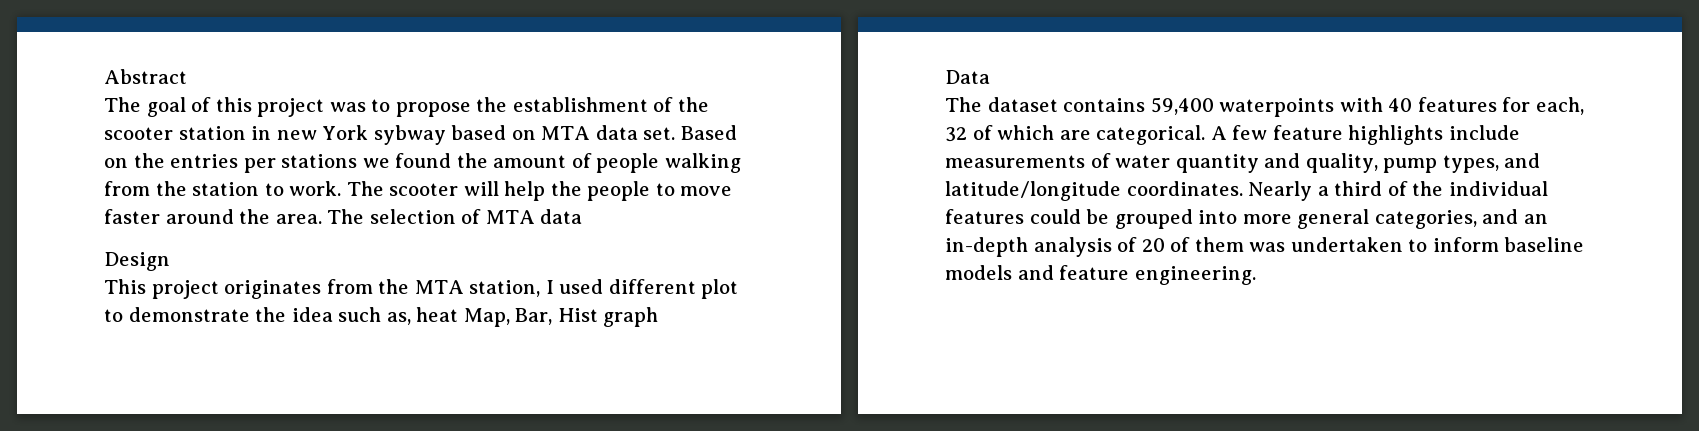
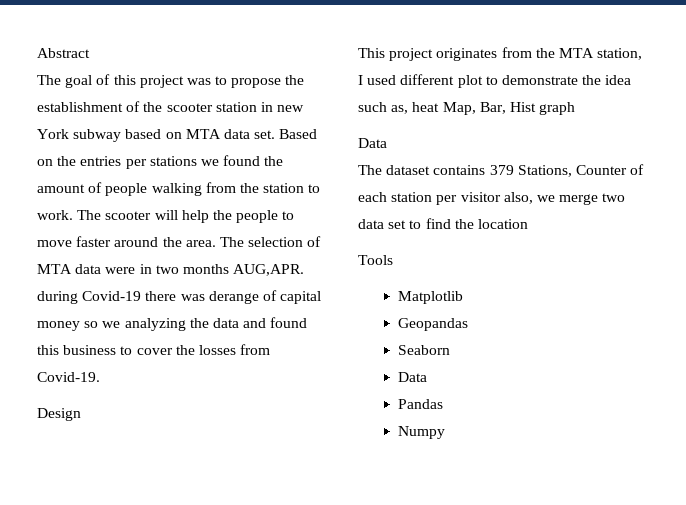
[373,125,446,145] sybway -> [73,129,122,142] subway
(583, 216) none -> [105,264,305,276] [37,290,322,304] [37,317,308,331] [37,344,271,355] [37,372,100,382] were in two months AUG,APR. during Covid-19 there was derange of capital money so we analyzing the data and found this business to cover the losses from Covid-19.
[1150,97,1584,117] [945,125,1520,145] [945,153,1541,173] [945,181,1548,201] [945,209,1548,229] [945,237,1585,257] [945,265,1256,285] 59,400 waterpoints with 40 features for each, 32 of which are categorical. A few feature highlights include measurements of water quantity and quality, pump types, and latitude/longitude coordinates. Nearly a third of the individual features could be grouped into more general categories, and an in-depth analysis of 20 of them was undertaken to inform baseline models and feature engineering. -> [489,164,645,177] [358,192,626,205] [358,218,528,229] [358,255,393,265] [397,291,463,304] [397,318,468,331] [397,345,450,355] [397,372,427,382] [397,399,443,409] [397,426,445,439] 379 Stations, Counter of each station per visitor also, we merge two data set to find the location // Tools // Matplotlib // Geopandas // Seaborn // Data // Pandas // Numpy

